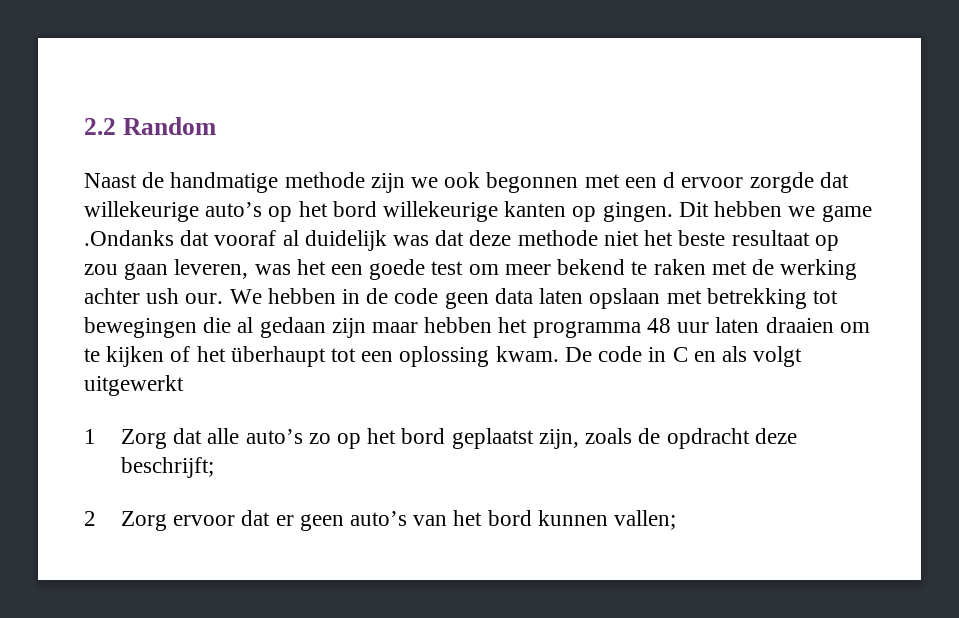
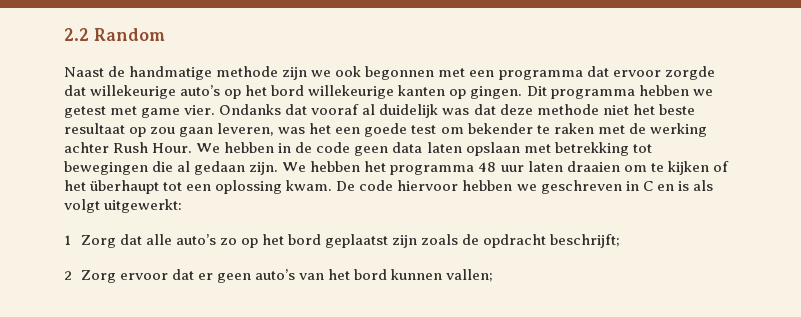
[663,172,676,188] d -> [498,66,609,80] programma dat
[714,201,872,222] [84,230,174,246] hebben we game .Ondanks -> [550,85,713,99] [64,104,282,118] programma hebben we getest met game vier. Ondanks
[504,259,626,275] meer bekend -> [467,123,533,134] bekender
[146,288,224,304] ush our. -> [113,142,193,153] Rush Hour.
[331,318,419,338] zijn maar -> [249,162,307,175] zijn. We
(643, 354) none -> [397,180,622,194] hiervoor hebben we geschreven
(716, 356) none -> [677,181,689,191] is
[84,375,184,396] uitgewerkt -> [104,199,183,213] uitgewerkt:
[538,429,579,449] zijn, -> [392,235,418,248] zijn
[754,428,797,444] deze -> (547, 241) none

